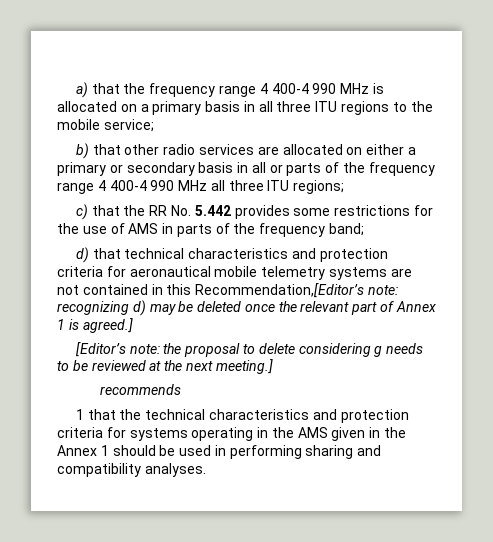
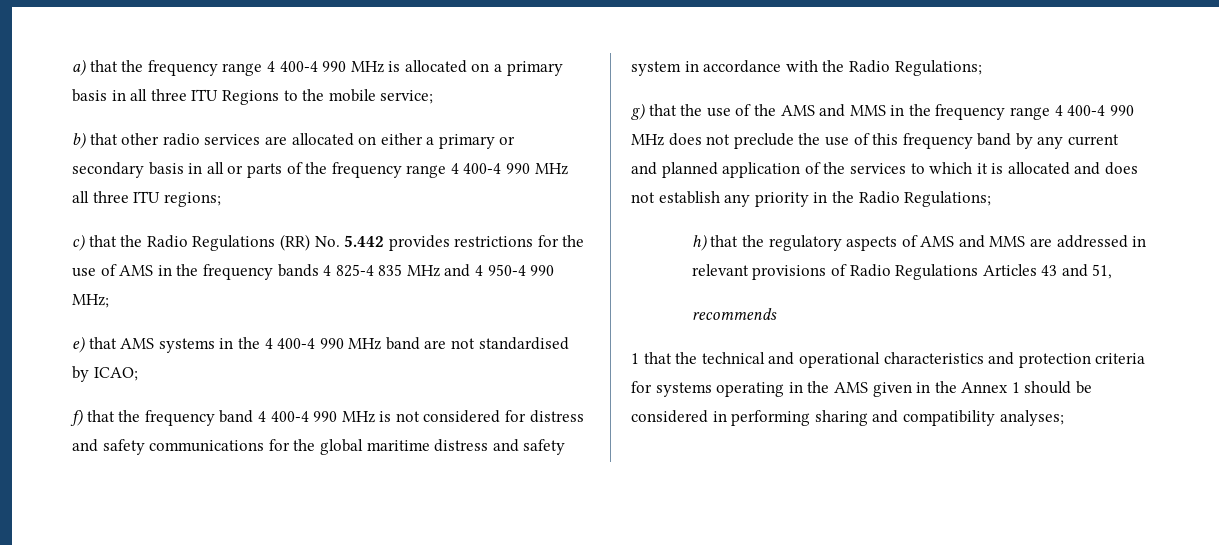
[341,101,390,115] regions -> [221,90,279,105] Regions
[149,205,168,216] RR -> [146,234,310,251] Radio Regulations (RR)
[293,208,331,216] some -> (450, 243) none
[176,223,365,237] [75,247,388,263] [57,266,412,280] [57,283,398,298] [57,300,436,316] [57,318,133,333] [75,342,424,357] [57,359,273,374] parts of the frequency band; // d) that technical characteristics and protection criteria for aeronautical mobile telemetry systems are not contained in this Recommendation,[Editor’s note: recognizing d) may be deleted once the relevant part of Annex 1 is agreed.] // [Editor’s note: the proposal to delete considering g needs to be reviewed at the next meeting.] -> [176,264,555,280] [72,294,109,308] [72,336,569,353] [72,366,138,382] [70,409,584,426] [72,439,566,455] [631,60,982,76] [631,103,1134,120] [631,133,1120,149] [631,162,1139,178] [631,191,992,207] [691,234,1147,251] [691,264,1113,280] the frequency bands 4 825-4 835 MHz and 4 950-4 990 MHz; // e) that AMS systems in the 4 400-4 990 MHz band are not standardised by ICAO; // f) that the frequency band 4 400-4 990 MHz is not considered for distress and safety communications for the global maritime distress and safety system in accordance with the Radio Regulations; // g) that the use of the AMS and MMS in the frequency range 4 400-4 990 MHz does not preclude the use of this frequency band by any current and planned application of the services to which it is allocated and does not establish any priority in the Radio Regulations; // h) that the regulatory aspects of AMS and MMS are addressed in relevant provisions of Radio Regulations Articles 43 and 51,
(206, 414) none -> [768,352,880,368] and operational
[179,445,212,456] used -> [631,410,708,423] considered
[144,463,206,477] analyses. -> [999,410,1064,426] analyses;

